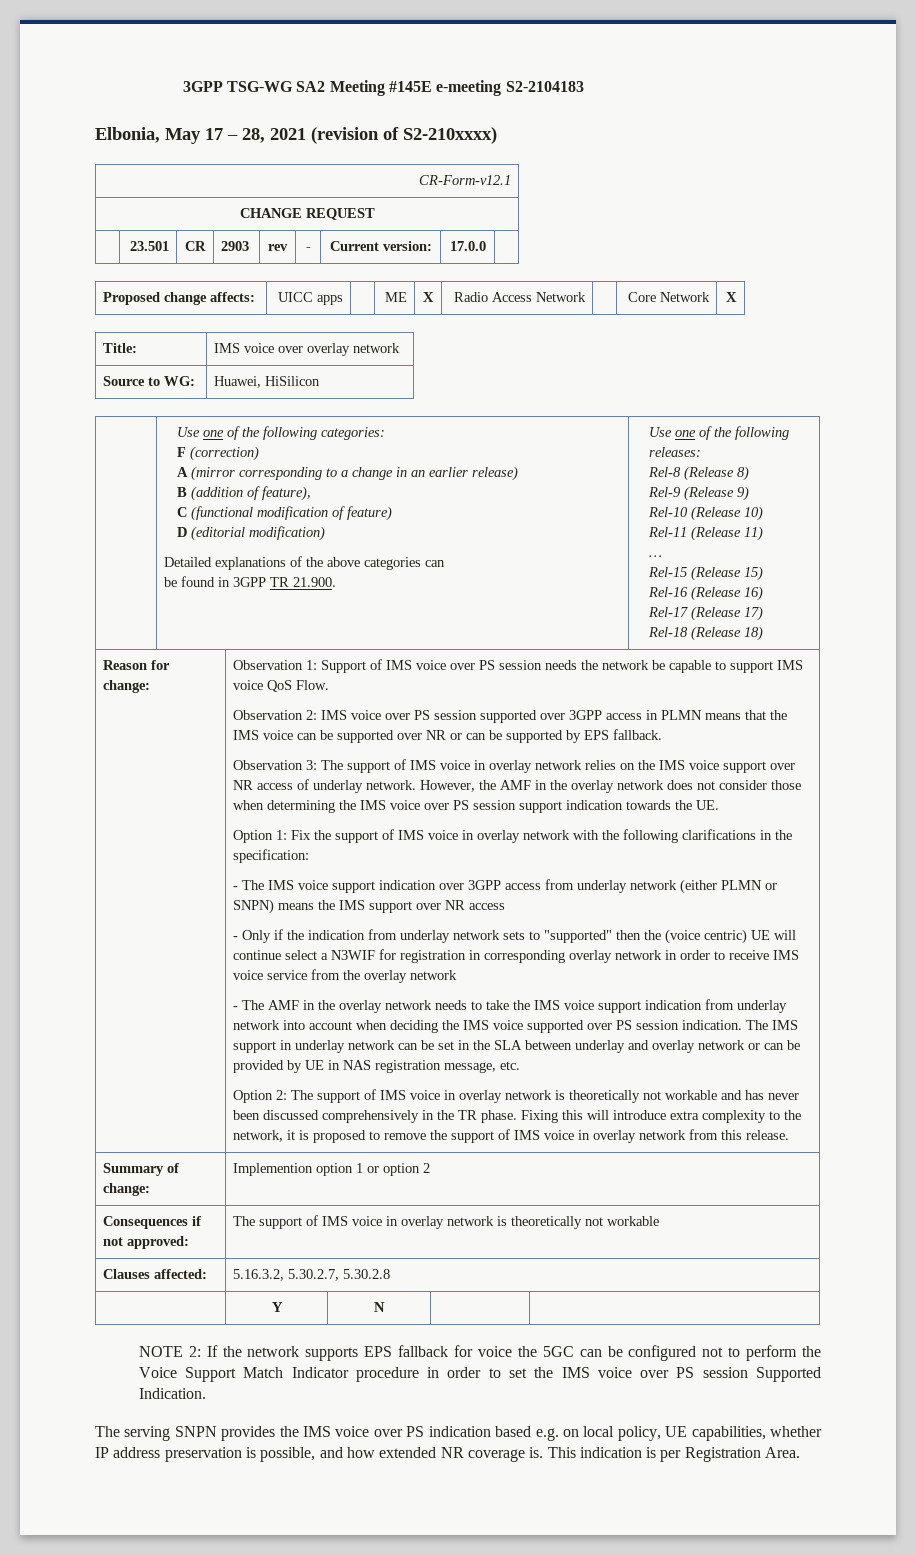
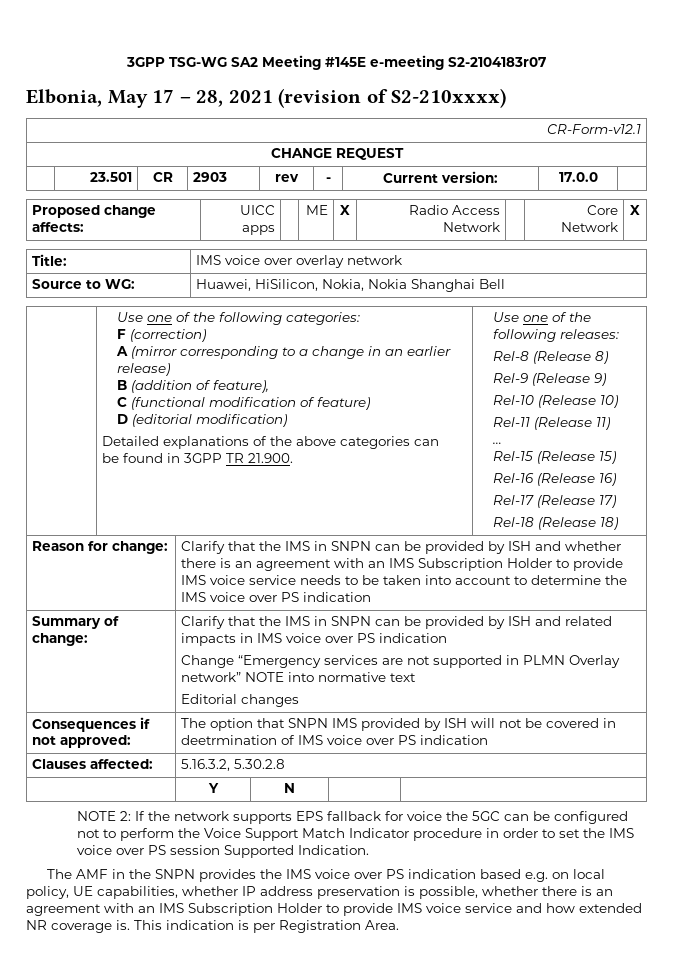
[505,81,584,92] S2-2104183 -> [448,57,547,67] S2-2104183r07
[265,376,321,386] HiSilicon -> [254,279,505,292] HiSilicon, Nokia, Nokia Shanghai Bell
[233,659,804,673] [233,680,330,692] [233,710,788,723] [233,729,663,743] [233,759,796,773] [233,779,802,793] [233,800,720,813] [233,829,793,843] [233,849,310,863] [233,879,778,894] [233,899,506,914] [233,929,797,944] [233,949,800,963] [233,969,458,983] [233,999,788,1013] [233,1020,799,1033] [233,1040,801,1053] [233,1060,521,1073] [233,1089,800,1103] [233,1110,802,1123] [233,1129,790,1143] [103,1163,180,1176] [103,1183,151,1196] [233,1163,431,1176] Observation 1: Support of IMS voice over PS session needs the network be capable to support IMS voice QoS Flow. // Observation 2: IMS voice over PS session supported over 3GPP access in PLMN means that the IMS voice can be supported over NR or can be supported by EPS fallback. // Observation 3: The support of IMS voice in overlay network relies on the IMS voice support over NR access of underlay network. However, the AMF in the overlay network does not consider those when determining the IMS voice over PS session support indication towards the UE. // Option 1: Fix the support of IMS voice in overlay network with the following clarifications in the specification: // - The IMS voice support indication over 3GPP access from underlay network (either PLMN or SNPN) means the IMS support over NR access // - Only if the indication from underlay network sets to "supported" then the (voice centric) UE will continue select a N3WIF for registration in corresponding overlay network in order to receive IMS voice service from the overlay network // - The AMF in the overlay network needs to take the IMS voice support indication from underlay network into account when deciding the IMS voice supported over PS session indication. The IMS support in underlay network can be set in the SLA between underlay and overlay network or can be provided by UE in NAS registration message, etc. // Option 2: The support of IMS voice in overlay network is theoretically not workable and has never been discussed comprehensively in the TR phase. Fixing this will introduce extra complexity to the network, it is proposed to remove the support of IMS voice in overlay network from this release. // Summary of change: | Implemention option 1 or option 2 -> [180,541,621,554] [180,558,623,571] [180,575,627,585] [180,592,371,602] [31,616,119,629] [31,633,88,646] [180,616,612,629] [180,633,447,646] [180,655,620,668] [180,672,416,682] [180,694,299,707] Clarify that the IMS in SNPN can be provided by ISH and whether there is an agreement with an IMS Subscription Holder to provide IMS voice service needs to be taken into account to determine the IMS voice over PS indication // Summary of change: | Clarify that the IMS in SNPN can be provided by ISH and related impacts in IMS voice over PS indication // Change “Emergency services are not supported in PLMN Overlay network” NOTE into normative text // Editorial changes
[259,1215,660,1229] support of IMS voice in overlay network is theoretically not workable -> [209,718,616,731] [180,735,488,745] option that SNPN IMS provided by ISH will not be covered in deetrmination of IMS voice over PS indication
[288,1269,340,1281] 5.30.2.7, -> (230, 765) none
[124,1426,171,1441] serving -> [75,869,151,879] AMF in the
(316, 1454) none -> [482,886,613,896] [26,903,512,916] whether there is an agreement with an IMS Subscription Holder to provide IMS voice service

